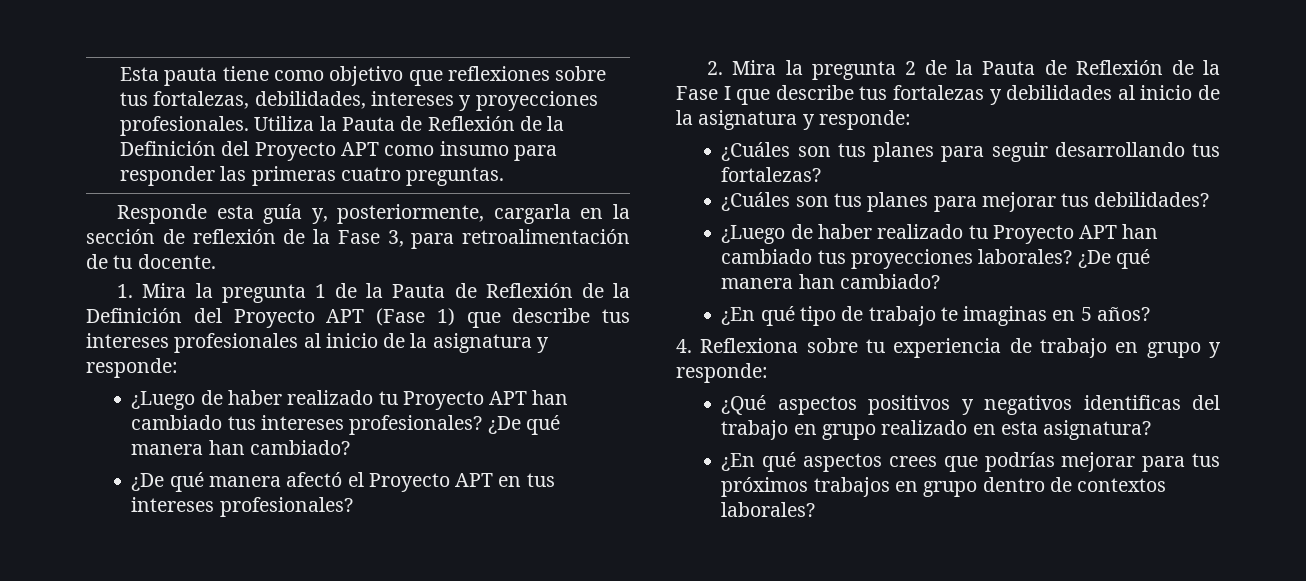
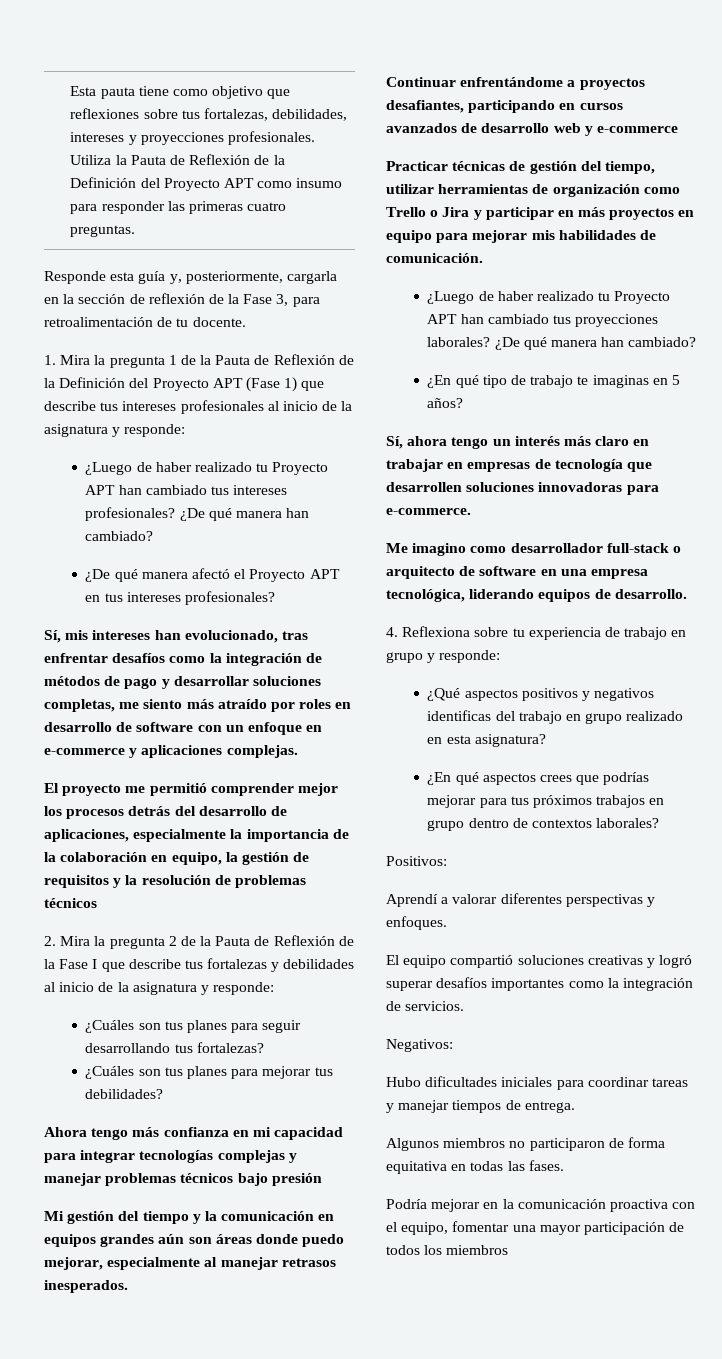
(353, 507) none -> [44,630,308,643] [44,653,322,666] [44,676,321,689] [44,699,352,712] [44,722,323,735] [44,745,298,758] [44,783,338,796] [44,806,287,819] [44,829,349,842] [44,852,310,865] [44,875,306,888] [44,898,97,908] // Sí, mis intereses han evolucionado, tras enfrentar desafíos como la integración de métodos de pago y desarrollar soluciones completas, me siento más atraído por roles en desarrollo de software con un enfoque en e-commerce y aplicaciones complejas. // El proyecto me permitió comprender mejor los procesos detrás del desarrollo de aplicaciones, especialmente la importancia de la colaboración en equipo, la gestión de requisitos y la resolución de problemas técnicos
(1210, 199) none -> [44,1127,344,1140] [44,1150,297,1163] [44,1173,322,1186] [44,1211,335,1224] [44,1234,345,1247] [44,1257,336,1270] [44,1280,128,1293] [386,77,645,90] [386,100,623,113] [386,123,678,136] [386,161,655,174] [386,184,680,197] [386,207,695,220] [386,230,656,243] [386,253,483,263] // Ahora tengo más confianza en mi capacidad para integrar tecnologías complejas y manejar problemas técnicos bajo presión // Mi gestión del tiempo y la comunicación en equipos grandes aún son áreas donde puedo mejorar, especialmente al manejar retrasos inesperados. // Continuar enfrentándome a proyectos desafiantes, participando en cursos avanzados de desarrollo web y e-commerce // Practicar técnicas de gestión del tiempo, utilizar herramientas de organización como Trello o Jira y participar en más proyectos en equipo para mejorar mis habilidades de comunicación.
(1150, 314) none -> [386,436,650,449] [386,459,652,472] [386,482,659,495] [386,508,471,515] [386,543,681,556] [386,566,648,579] [386,589,687,602] // Sí, ahora tengo un interés más claro en trabajar en empresas de tecnología que desarrollen soluciones innovadoras para e-commerce. // Me imagino como desarrollador full-stack o arquitecto de software en una empresa tecnológica, liderando equipos de desarrollo.
(816, 509) none -> [386,856,447,866] [386,893,655,907] [386,916,447,930] [386,955,693,968] [386,977,693,991] [386,1001,465,1011] [386,1039,453,1052] [386,1076,688,1090] [386,1100,575,1113] [386,1137,665,1151] [386,1160,564,1174] [386,1199,696,1212] [386,1221,685,1235] [386,1245,509,1255] // Positivos: // Aprendí a valorar diferentes perspectivas y enfoques. // El equipo compartió soluciones creativas y logró superar desafíos importantes como la integración de servicios. // Negativos: // Hubo dificultades iniciales para coordinar tareas y manejar tiempos de entrega. // Algunos miembros no participaron de forma equitativa en todas las fases. // Podría mejorar en la comunicación proactiva con el equipo, fomentar una mayor participación de todos los miembros

